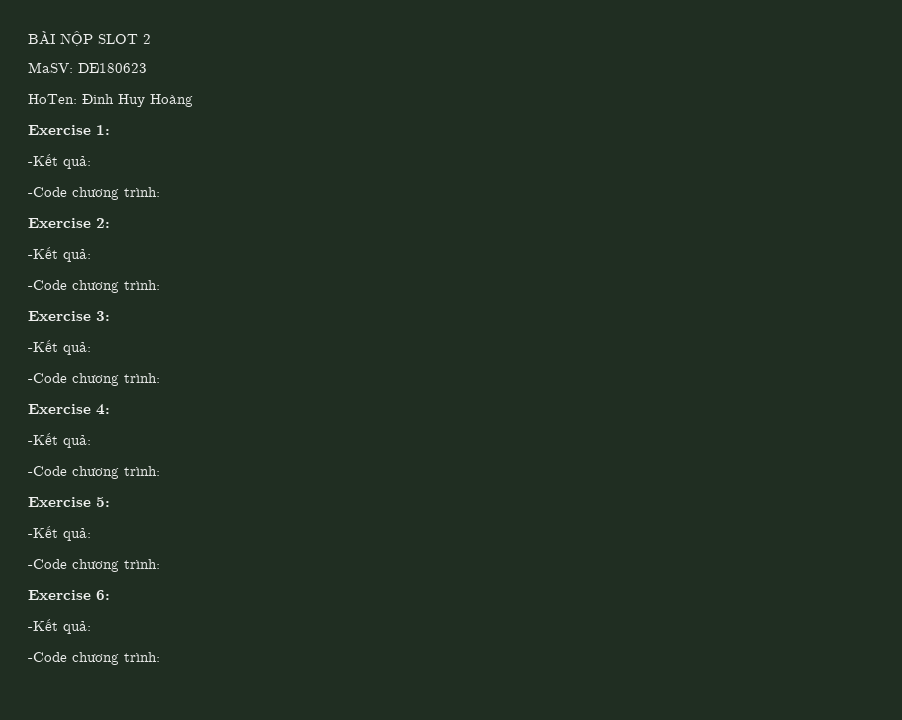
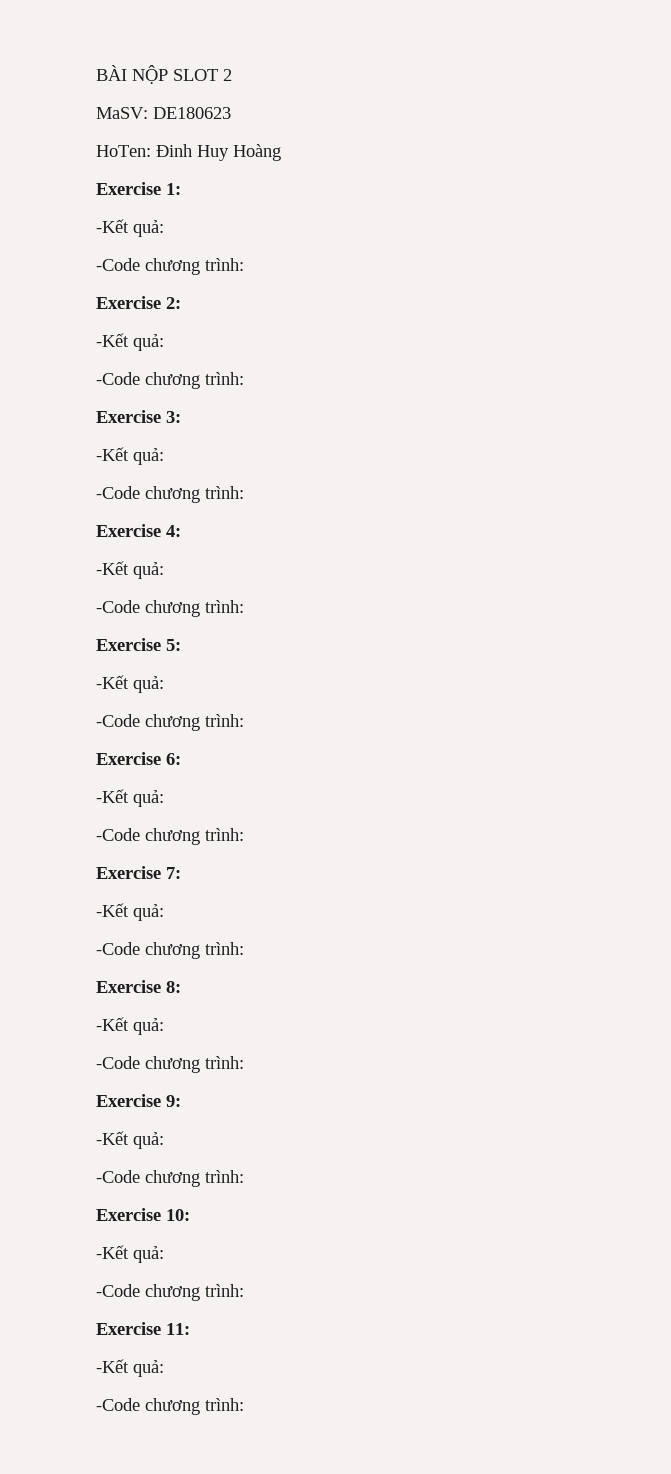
(160, 657) none -> [96,866,181,879] [96,903,164,921] [96,942,244,959] [96,980,181,993] [96,1017,164,1035] [96,1056,244,1073] [96,1094,181,1107] [96,1131,164,1149] [96,1170,244,1187] [96,1208,190,1221] [96,1245,164,1263] [96,1284,244,1301] [96,1322,190,1335] [96,1359,164,1377] [96,1398,244,1415] // Exercise 7: // -Kết quả: // -Code chương trình: // Exercise 8: // -Kết quả: // -Code chương trình: // Exercise 9: // -Kết quả: // -Code chương trình: // Exercise 10: // -Kết quả: // -Code chương trình: // Exercise 11: // -Kết quả: // -Code chương trình:

